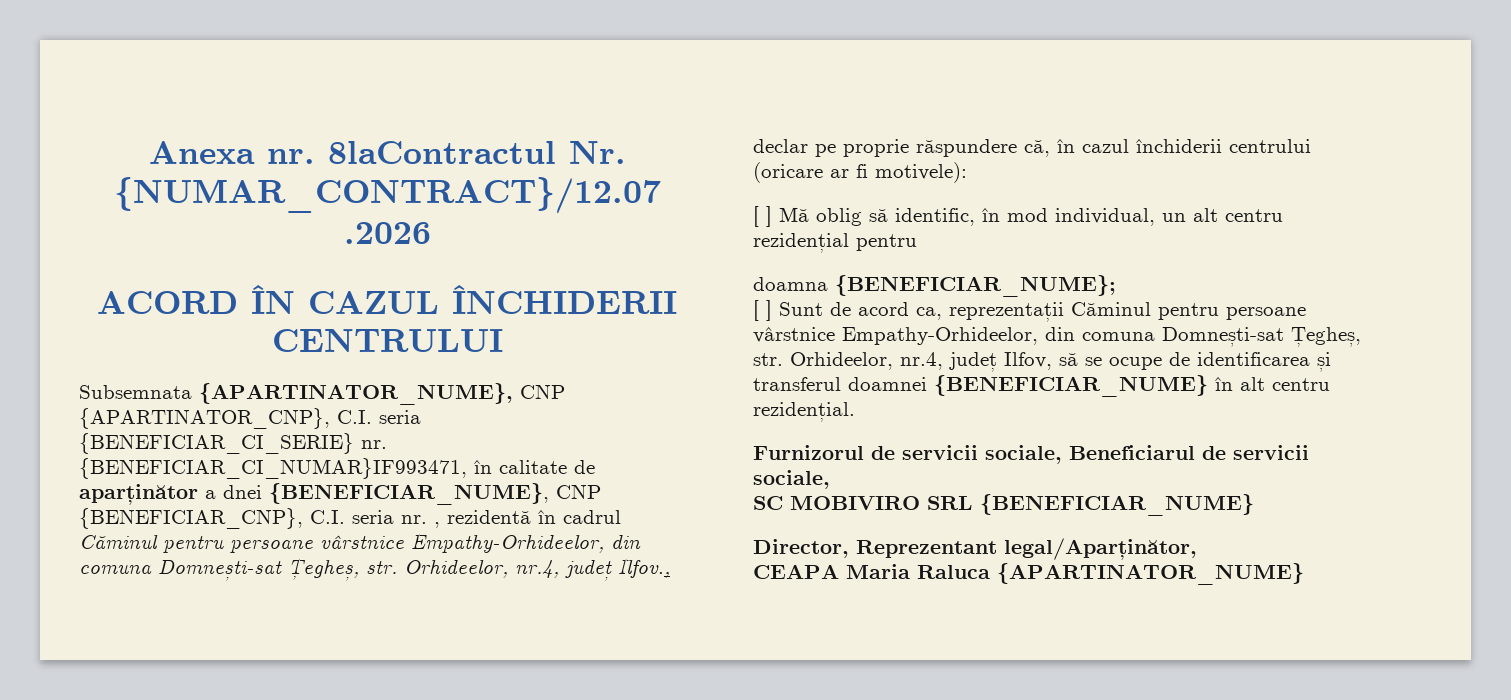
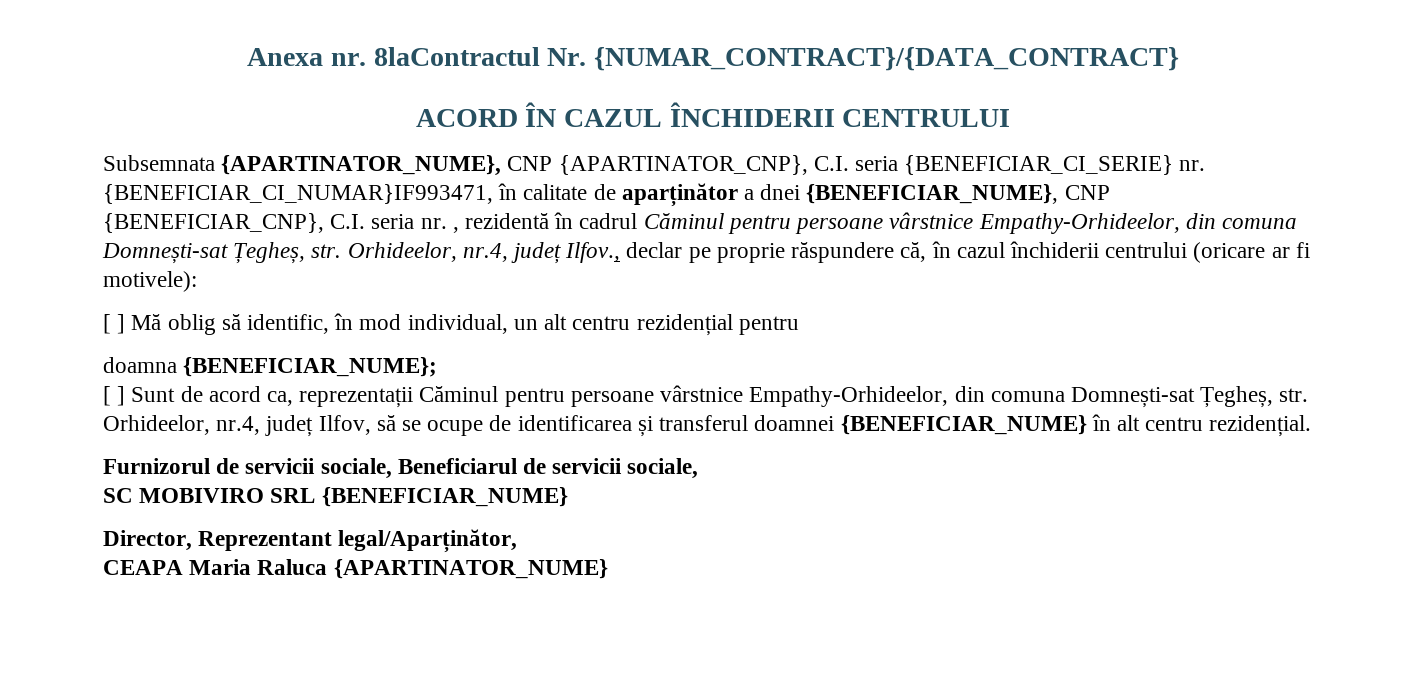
[113,177,661,214] [343,222,431,244] {NUMAR_CONTRACT}/12.07 .2026 -> [593,47,1179,71] {NUMAR_CONTRACT}/{DATA_CONTRACT}

